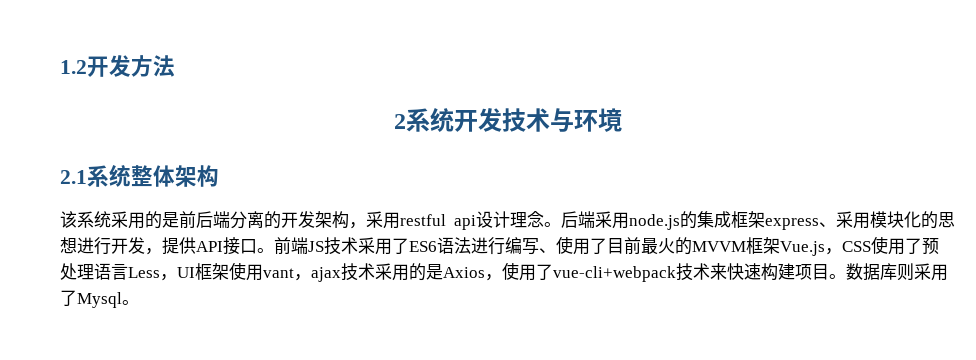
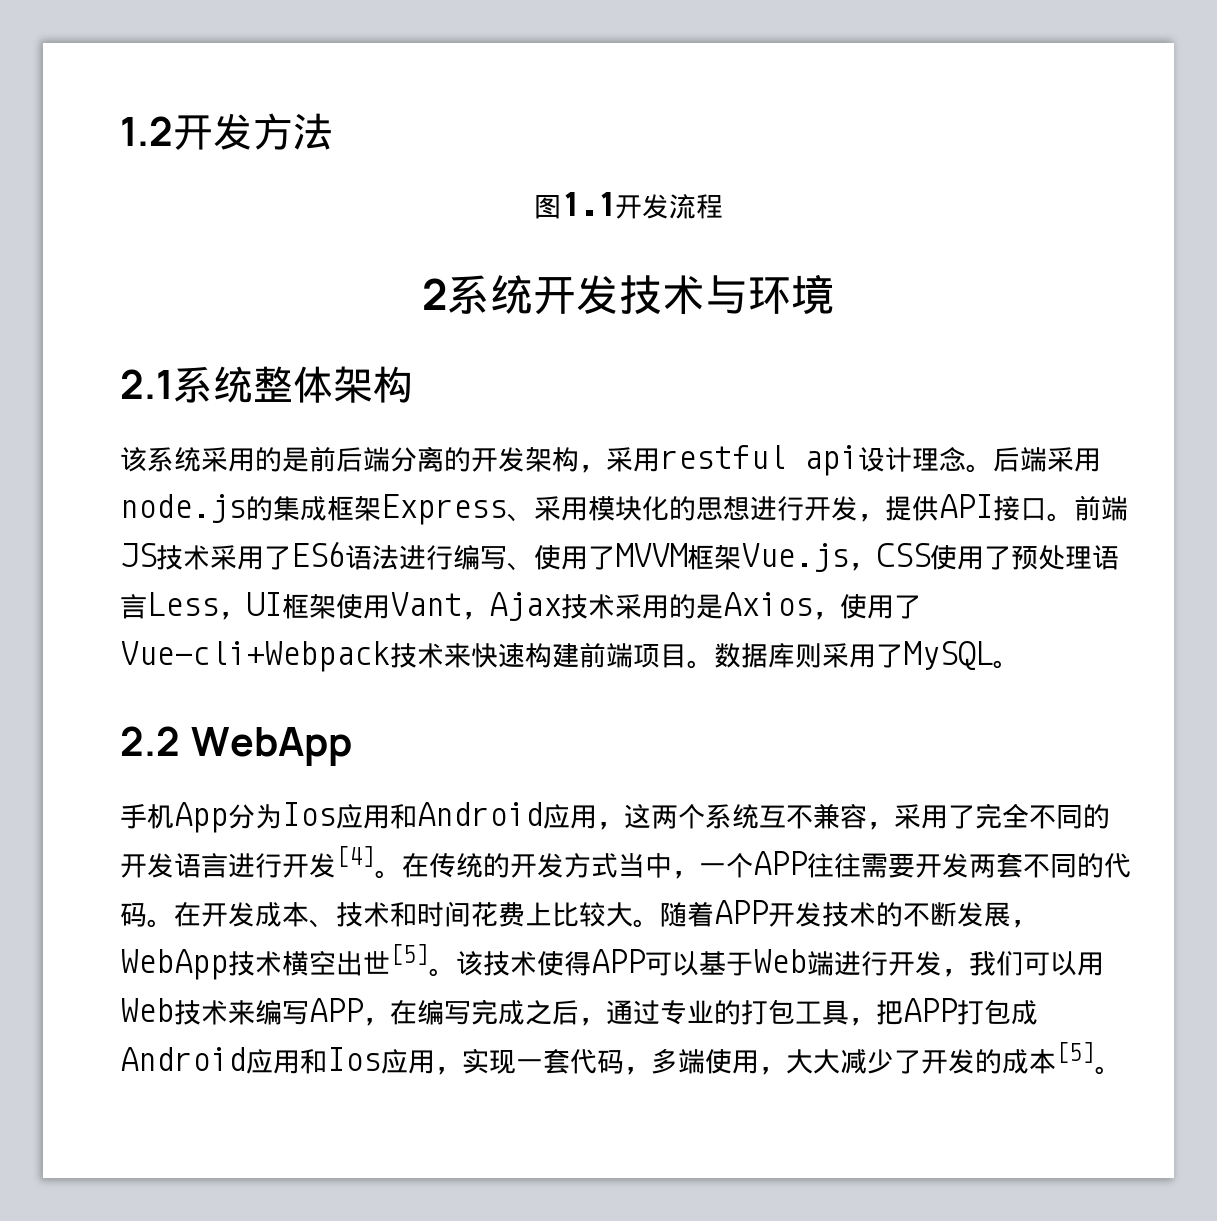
(175, 66) none -> [533,192,723,219] // 图1.1开发流程
[765,218,819,230] express -> [381,494,507,525] Express
[607,237,692,255] 目前最火的 -> (615, 558) none
[263,267,341,282] vant，ajax -> [390,592,561,621] Vant，Ajax
[553,266,676,282] vue-cli+webpack -> [120,641,390,672] Vue-cli+Webpack
(795, 271) none -> [579,642,633,668] 前端
[77,292,139,308] Mysql。 -> [903,641,1020,670] [120,726,352,766] [120,802,1110,833] [120,846,375,878] [375,851,1131,879] [120,900,1038,928] [120,944,429,980] [429,949,1104,977] [120,998,1038,1026] [120,1042,1095,1075] [1095,1066,1122,1075] MySQL。 // 2.2 WebApp // 手机App分为Ios应用和Android应用，这两个系统互不兼容，采用了完全不同的开发语言进行开发[4]。在传统的开发方式当中，一个APP往往需要开发两套不同的代码。在开发成本、技术和时间花费上比较大。随着APP开发技术的不断发展，WebApp技术横空出世[5]。该技术使得APP可以基于Web端进行开发，我们可以用Web技术来编写APP，在编写完成之后，通过专业的打包工具，把APP打包成Android应用和Ios应用，实现一套代码，多端使用，大大减少了开发的成本[5]。

